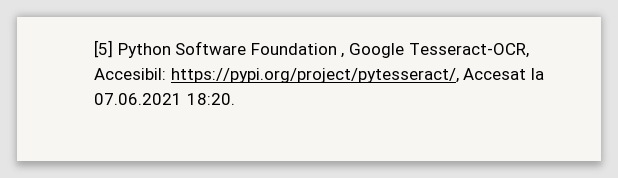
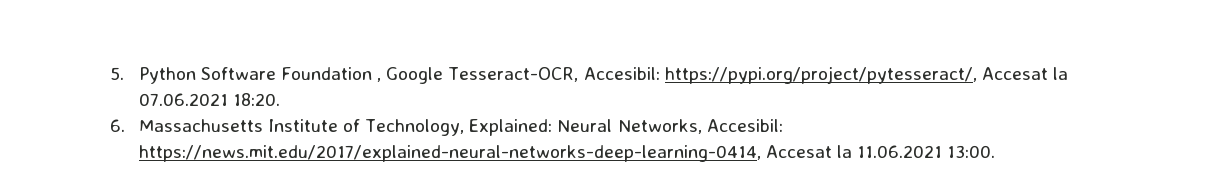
[94,40,114,58] [5] -> [110,67,125,80] 5.
(235, 99) none -> [110,119,783,136] [138,145,996,162] // 6. Massachusetts Institute of Technology, Explained: Neural Networks, Accesibil: https://news.mit.edu/2017/explained-neural-networks-deep-learning-0414, Accesat la 11.06.2021 13:00.

